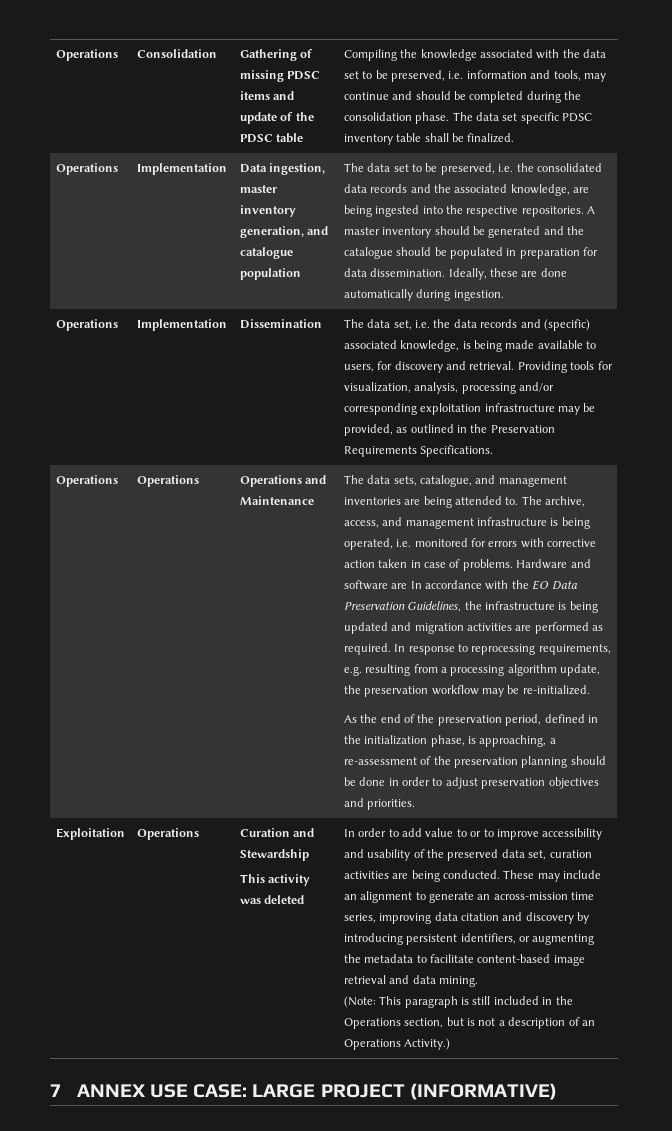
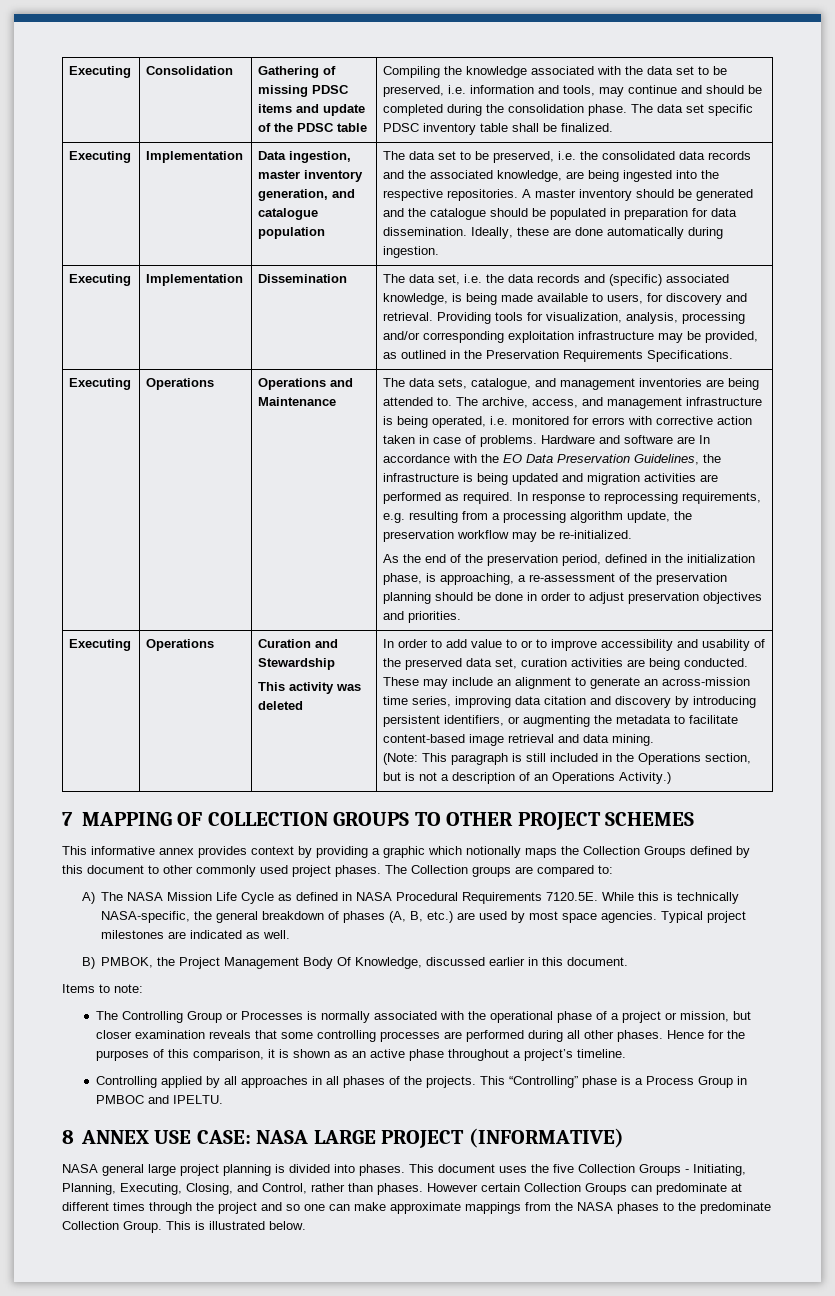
[55,49,118,61] Operations -> [69,66,132,78] Executing
[55,163,118,175] Operations -> [69,151,132,163] Executing
[55,319,118,331] Operations -> [69,274,132,286] Executing
[55,475,118,487] Operations -> [69,378,132,390] Executing
[55,828,125,840] Exploitation -> [69,639,132,651] Executing
(61, 1090) none -> [81,812,695,830] [62,846,750,858] [62,865,613,877] [81,892,740,904] [101,911,747,923] [101,930,291,939] [81,957,629,969] [62,984,143,993] [95,1011,751,1023] [95,1030,745,1042] [95,1049,626,1061] [95,1076,747,1088] [95,1095,223,1104] [62,1130,74,1144] MAPPING OF COLLECTION GROUPS TO OTHER PROJECT SCHEMES // This informative annex provides context by providing a graphic which notionally maps the Collection Groups defined by this document to other commonly used project phases. The Collection groups are compared to: // A) The NASA Mission Life Cycle as defined in NASA Procedural Requirements 7120.5E. While this is technically NASA-specific, the general breakdown of phases (A, B, etc.) are used by most space agencies. Typical project milestones are indicated as well. // B) PMBOK, the Project Management Body Of Knowledge, discussed earlier in this document. // Items to note: // The Controlling Group or Processes is normally associated with the operational phase of a project or mission, but closer examination reveals that some controlling processes are performed during all other phases. Hence for the purposes of this comparison, it is shown as an active phase throughout a project’s timeline. // Controlling applied by all approaches in all phases of the projects. This “Controlling” phase is a Process Group in PMBOC and IPELTU. // 8
(248, 1091) none -> [256,1130,309,1144] NASA
(557, 1091) none -> [62,1164,746,1176] [62,1183,742,1195] [62,1202,771,1214] [62,1221,306,1233] // NASA general large project planning is divided into phases. This document uses the five Collection Groups - Initiating, Planning, Executing, Closing, and Control, rather than phases. However certain Collection Groups can predominate at different times through the project and so one can make approximate mappings from the NASA phases to the predominate Collection Group. This is illustrated below.

